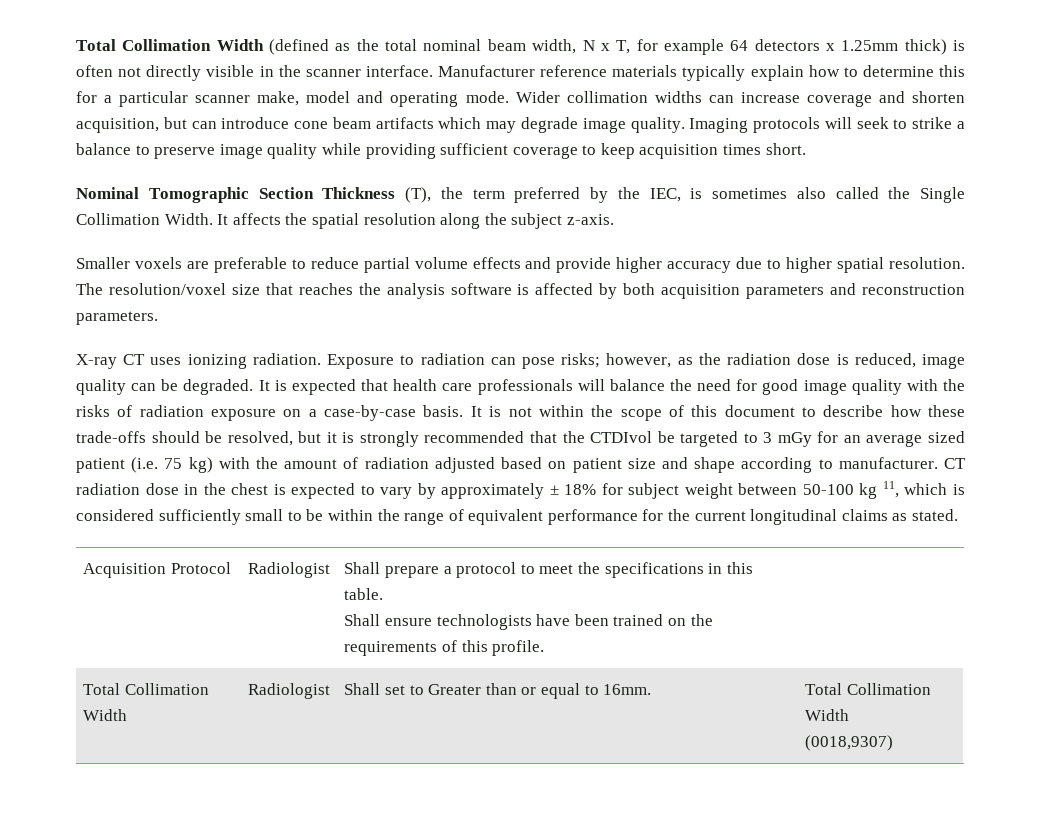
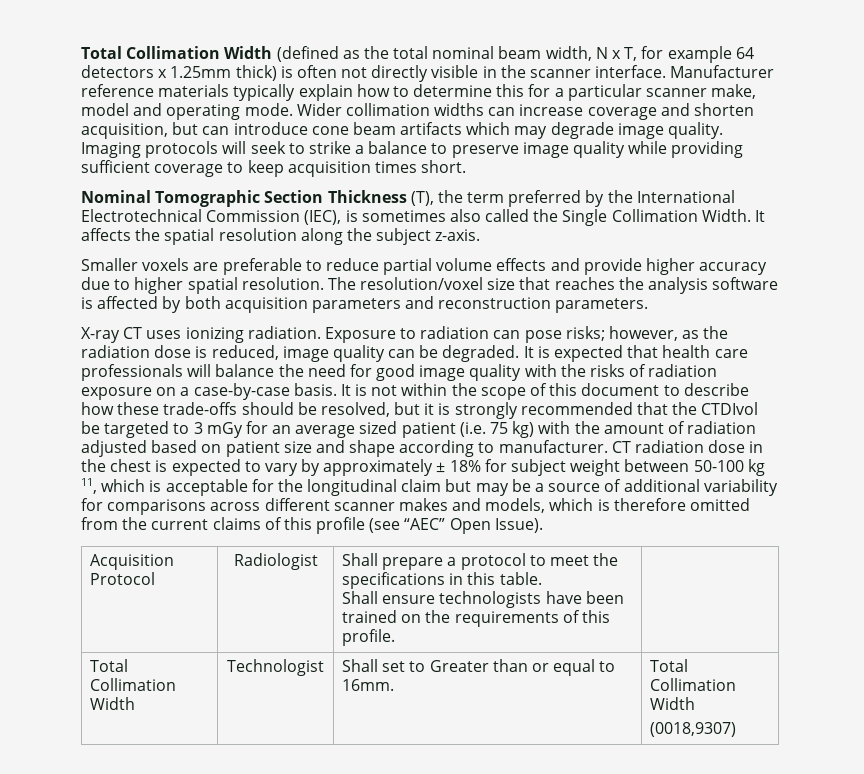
[649,188,681,202] IEC, -> [636,190,735,203] [81,209,342,225] International Electrotechnical Commission (IEC),
[76,509,959,525] considered sufficiently small to be within the range of equivalent performance for the current longitudinal claims as stated. -> [165,479,778,496] [81,498,751,515] [81,517,543,534] acceptable for the longitudinal claim but may be a source of additional variability for comparisons across different scanner makes and models, which is therefore omitted from the current claims of this profile (see “AEC” Open Issue).
[248,683,330,699] Radiologist -> [227,659,325,676] Technologist

